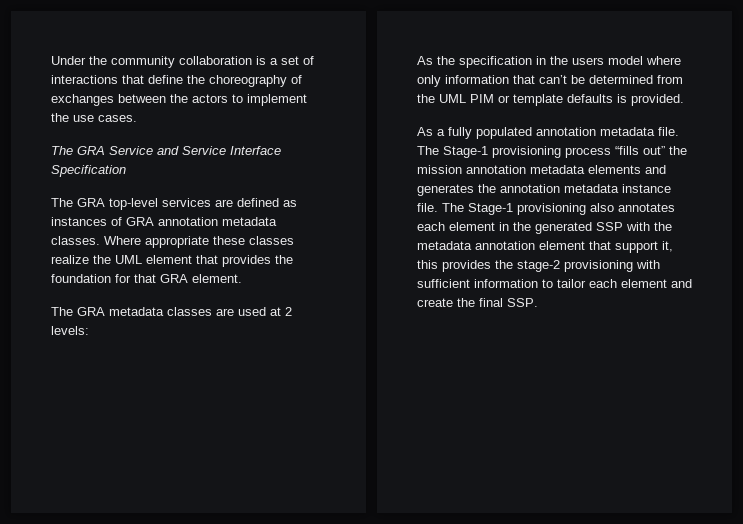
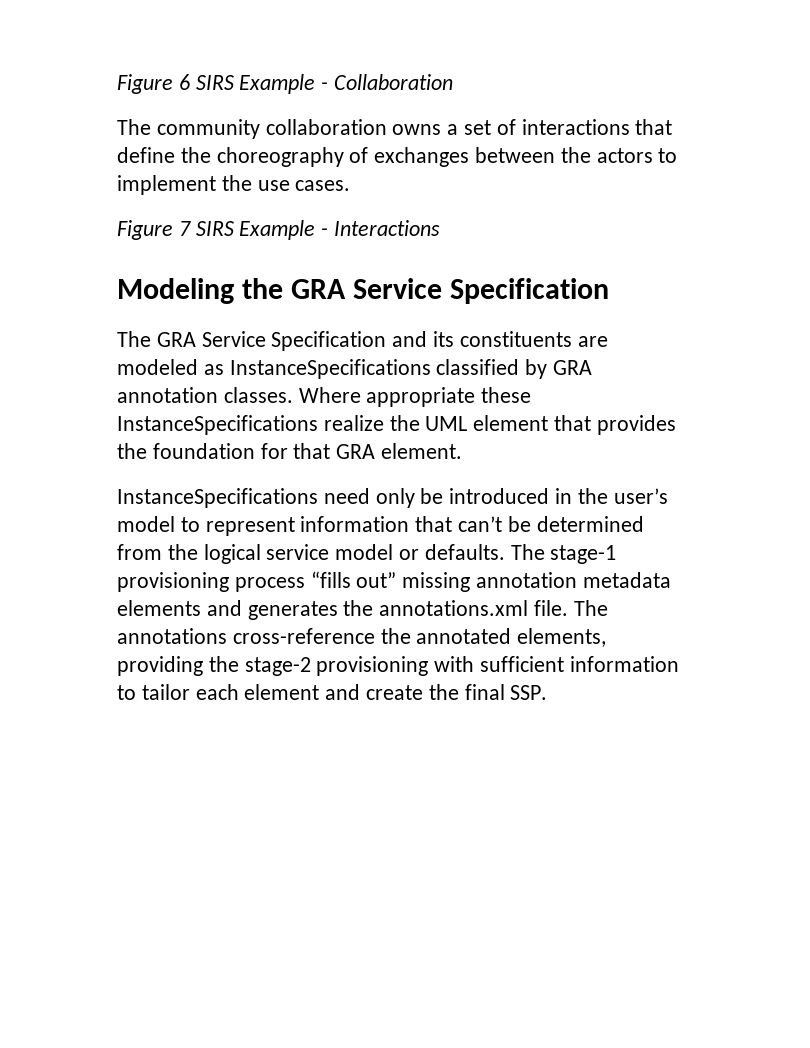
[51,56,107,65] Under the -> [117,74,454,94] [117,119,151,135] Figure 6 SIRS Example - Collaboration // The
[256,56,266,65] is -> [392,124,442,135] owns
[51,146,281,155] [51,165,126,177] [51,198,297,210] [51,217,122,226] The GRA Service and Service Interface Specification // The GRA top-level services are defined as instances of -> [117,220,441,240] [117,278,610,304] [117,331,608,351] [117,359,548,379] Figure 7 SIRS Example - Interactions // Modeling the GRA Service Specification // The GRA Service Specification and its constituents are modeled as InstanceSpecifications classified by
[222,217,277,226] metadata -> (218, 395) none
[249,236,294,245] classes -> [117,415,318,435] InstanceSpecifications
[51,307,292,316] [51,326,89,335] [417,56,681,68] [417,75,441,87] The GRA metadata classes are used at 2 levels: // As the specification in the users model where only -> [117,488,668,508] [117,516,295,536] InstanceSpecifications need only be introduced in the user’s model to represent
[439,94,684,106] [417,127,679,139] [417,146,488,158] UML PIM or template defaults is provided. // As a fully populated annotation metadata file. The Stage-1 -> [203,544,617,564] logical service model or defaults. The stage-1
[669,146,687,155] [417,165,462,174] the mission -> [402,572,471,592] missing
[500,184,671,193] [417,203,675,215] [417,222,672,234] [417,241,673,253] [417,260,491,272] annotation metadata instance file. The Stage-1 provisioning also annotates each element in the generated SSP with the metadata annotation element that support it, this provides -> [379,600,608,616] [117,628,607,647] [117,656,203,676] annotations.xml file. The annotations cross-reference the annotated elements, providing

